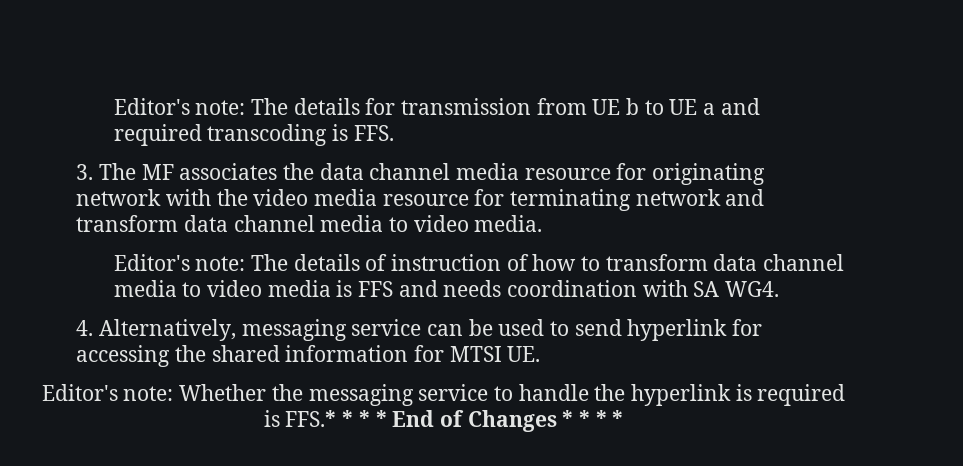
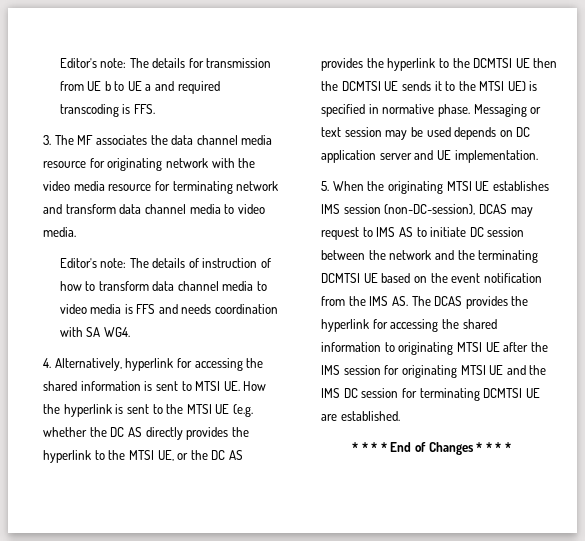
[241,319,763,341] [76,345,445,367] messaging service can be used to send hyperlink for accessing the shared information for -> [125,358,264,371] [43,381,192,391] hyperlink for accessing the shared information is sent to
[41,384,846,406] [263,410,337,427] // Editor's note: Whether the messaging service to handle the hyperlink is required is FFS.* -> [243,381,267,391] [43,404,253,417] [43,427,249,440] [43,450,243,463] [321,58,558,71] [321,81,538,91] [321,104,542,117] [321,127,531,140] [321,150,538,163] [321,181,549,194] [321,204,533,217] [321,227,525,240] [321,250,539,263] [321,273,542,283] [321,296,529,309] [321,319,497,332] [321,342,548,355] [321,365,547,378] [321,388,540,401] [321,411,400,421] [352,442,359,452] How the hyperlink is sent to the MTSI UE (e.g. whether the DC AS directly provides the hyperlink to the MTSI UE, or the DC AS provides the hyperlink to the DCMTSI UE then the DCMTSI UE sends it to the MTSI UE) is specified in normative phase. Messaging or text session may be used depends on DC application server and UE implementation. // 5. When the originating MTSI UE establishes IMS session (non-DC-session), DCAS may request to IMS AS to initiate DC session between the network and the terminating DCMTSI UE based on the event notification from the IMS AS. The DCAS provides the hyperlink for accessing the shared information to originating MTSI UE after the IMS session for originating MTSI UE and the IMS DC session for terminating DCMTSI UE are established. // *

